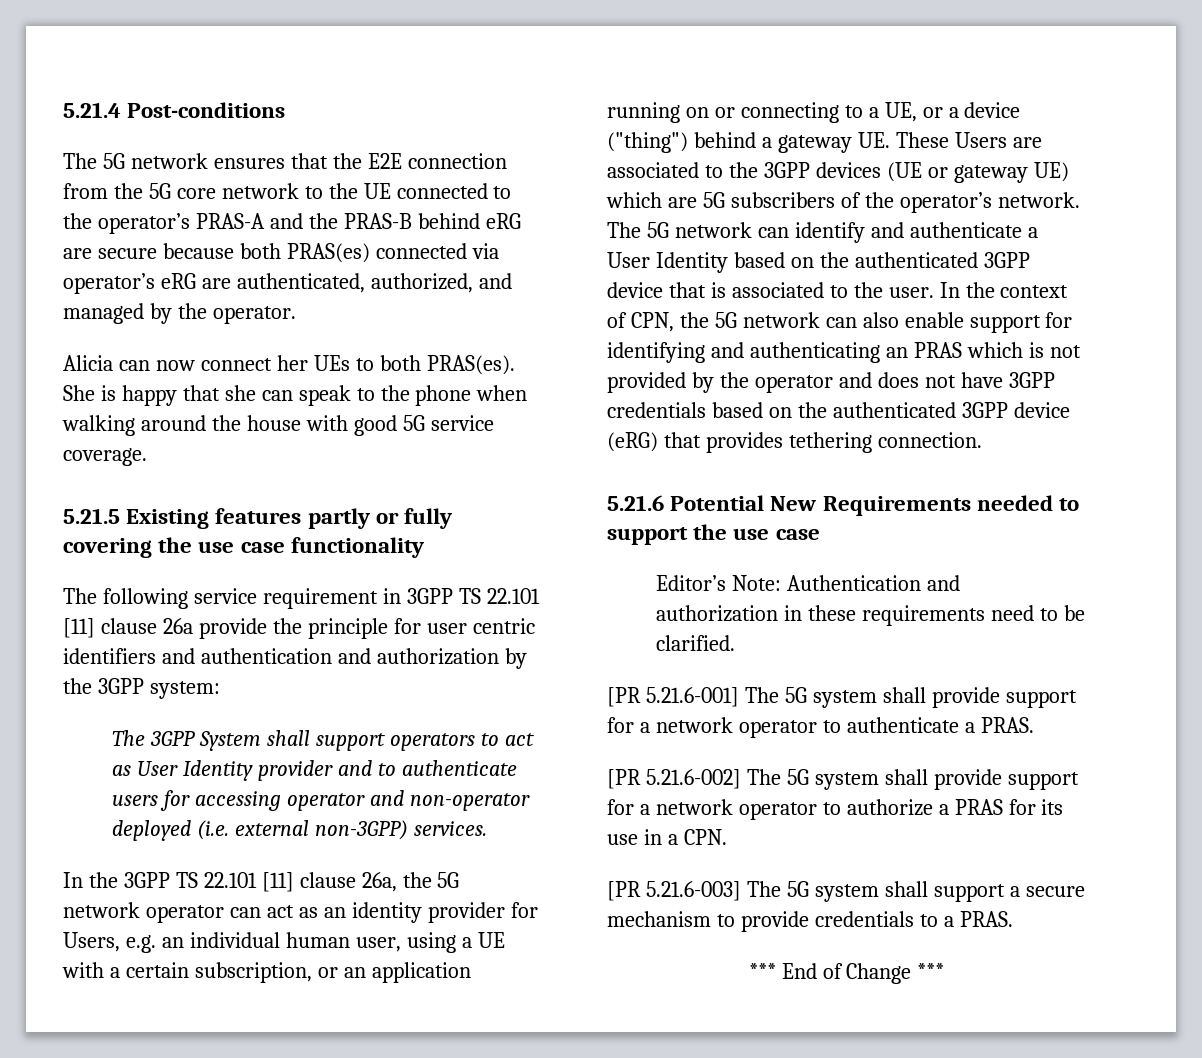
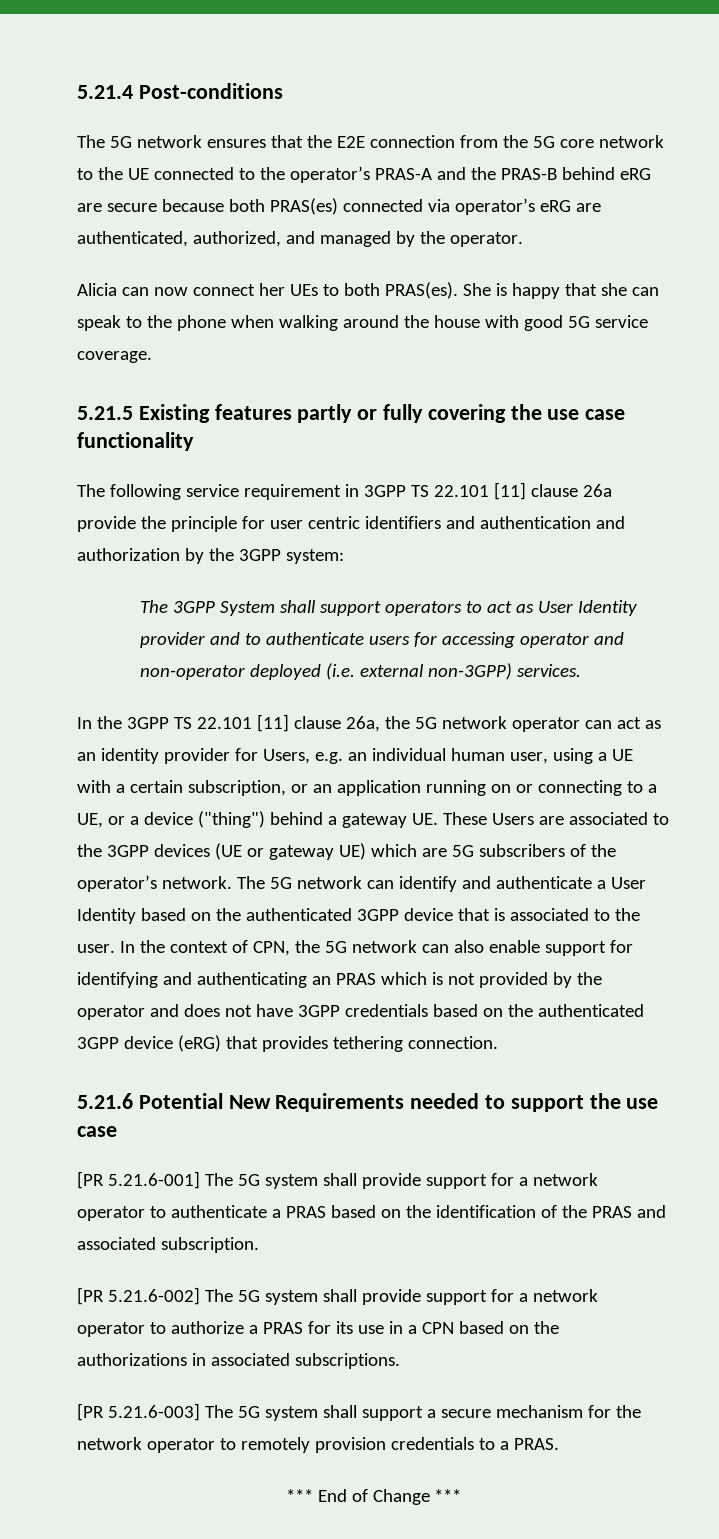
[656,575,961,591] [656,605,1085,626] [656,635,736,651] // Editor’s Note: Authentication and authorization in these requirements need to be clarified. -> (117, 1131) none
[980,717,1034,733] PRAS. -> [285,1205,666,1218] [77,1237,259,1253] PRAS based on the identification of the PRAS and associated subscription.
[683,829,727,845] CPN. -> [421,1321,559,1334] [77,1353,400,1369] CPN based on the authorizations in associated subscriptions.
[716,911,809,932] to provide -> [587,1405,641,1418] [77,1437,386,1453] for the network operator to remotely provision

